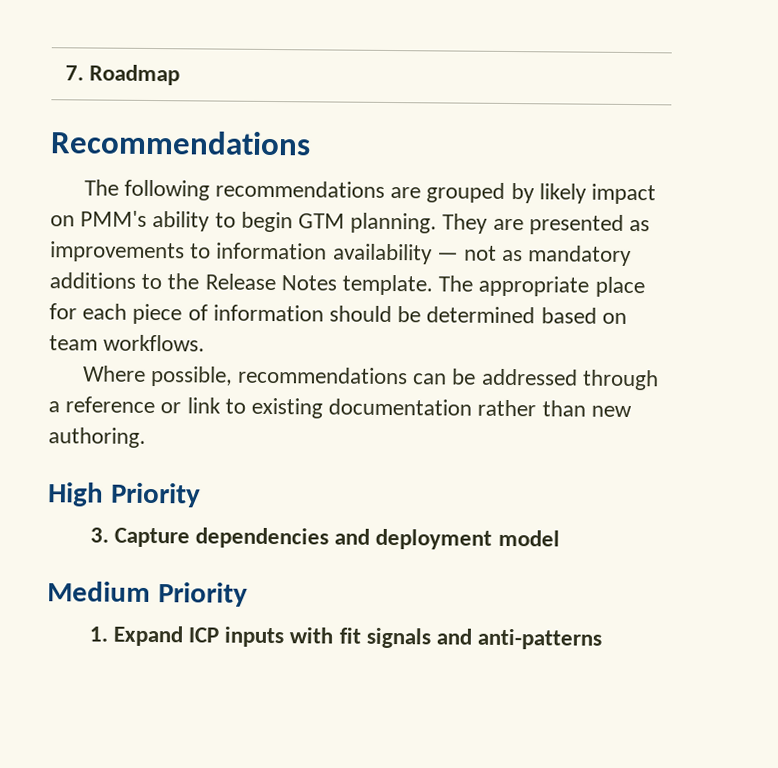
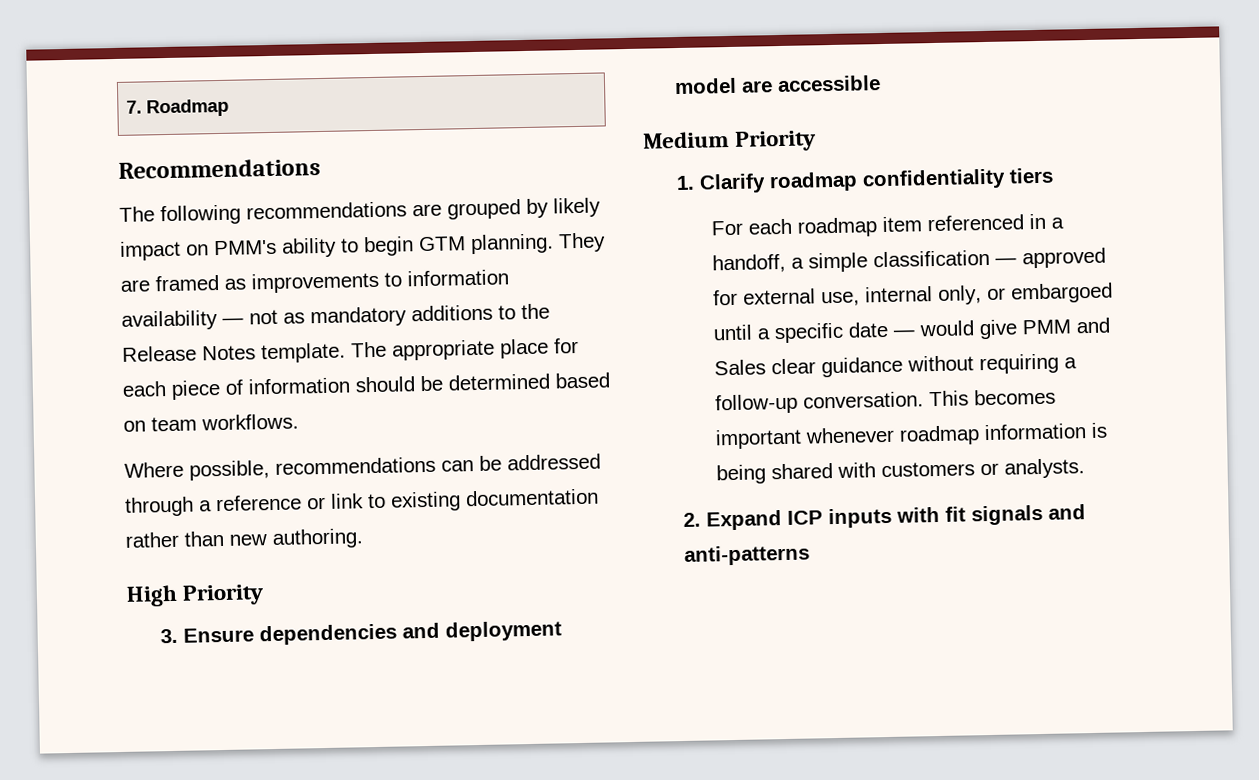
[528,214,624,235] presented -> [155,275,219,292] framed
[113,527,190,548] Capture -> [183,627,255,643] Ensure
(560, 538) none -> [741,75,882,93] are accessible
(108, 634) none -> [699,167,1055,194] [710,213,1064,238] [711,247,1106,274] [712,282,1113,307] [712,317,1110,344] [713,353,1077,378] [714,388,1056,415] [714,422,1108,450] [715,458,1085,485] [683,512,702,527] Clarify roadmap confidentiality tiers // For each roadmap item referenced in a handoff, a simple classification — approved for external use, internal only, or embargoed until a specific date — would give PMM and Sales clear guidance without requiring a follow-up conversation. This becomes important whenever roadmap information is being shared with customers or analysts. // 2.

